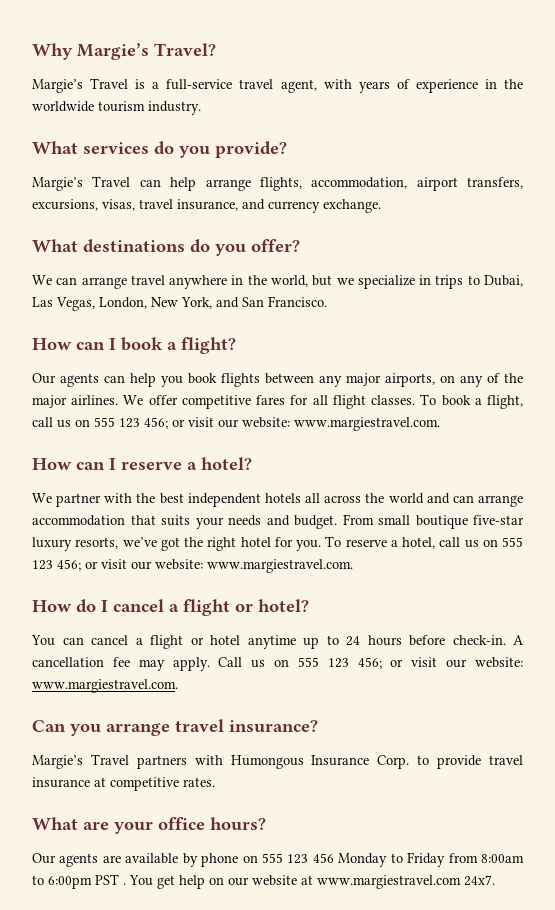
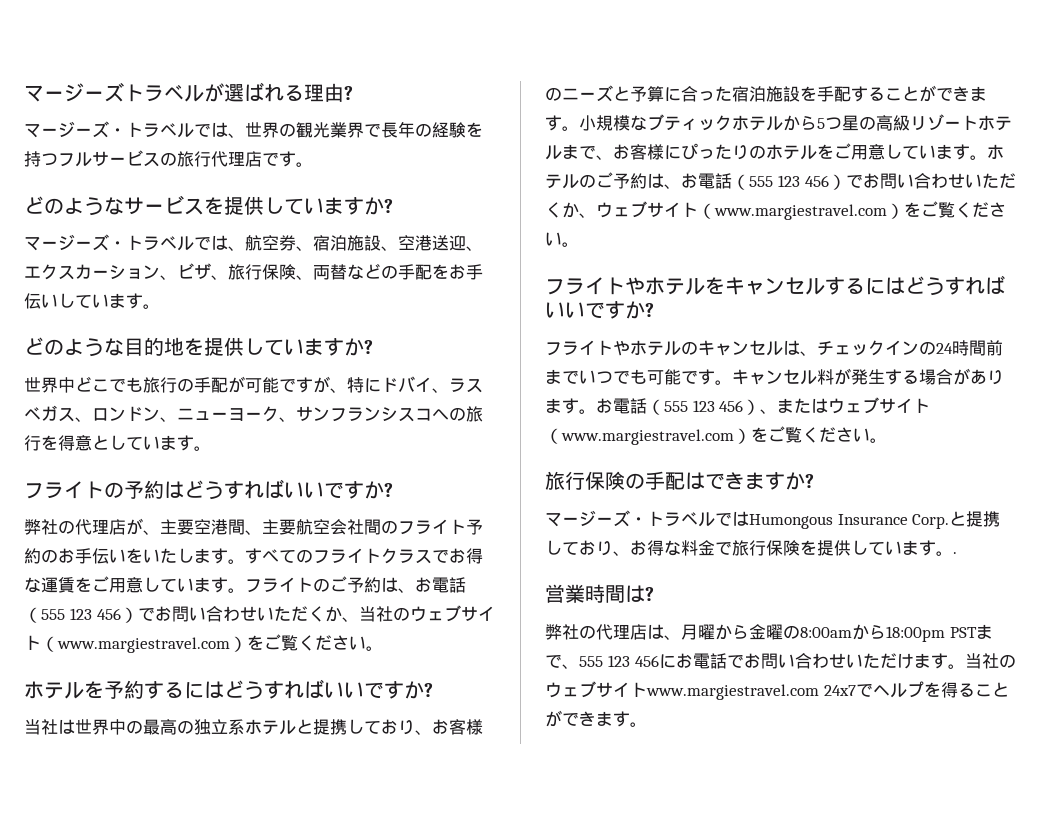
[32,43,216,60] [32,78,523,93] [32,101,201,115] [32,141,287,158] [32,176,523,191] [32,199,381,213] [32,239,300,256] [32,275,523,289] [32,296,327,311] [32,337,236,354] [32,373,523,387] [32,394,523,409] [32,417,440,431] [32,457,252,470] [32,493,523,507] [32,514,524,529] [32,536,523,551] [32,559,353,573] [32,599,309,616] [31,635,524,649] [32,657,524,671] [32,679,178,693] [32,719,318,736] [32,754,524,769] [32,777,215,791] [32,817,266,834] [32,852,524,867] [32,874,495,889] Why Margie’s Travel? // Margie’s Travel is a full-service travel agent, with years of experience in the worldwide tourism industry. // What services do you provide? // Margie’s Travel can help arrange flights, accommodation, airport transfers, excursions, visas, travel insurance, and currency exchange. // What destinations do you offer? // We can arrange travel anywhere in the world, but we specialize in trips to Dubai, Las Vegas, London, New York, and San Francisco. // How can I book a flight? // Our agents can help you book flights between any major airports, on any of the major airlines. We offer competitive fares for all flight classes. To book a flight, call us on 555 123 456; or visit our website: www.margiestravel.com. // How can I reserve a hotel? // We partner with the best independent hotels all across the world and can arrange accommodation that suits your needs and budget. From small boutique five-star luxury resorts, we’ve got the right hotel for you. To reserve a hotel, call us on 555 123 456; or visit our website: www.margiestravel.com. // How do I cancel a flight or hotel? // You can cancel a flight or hotel anytime up to 24 hours before check-in. A cancellation fee may apply. Call us on 555 123 456; or visit our website: www.margiestravel.com. // Can you arrange travel insurance? // Margie’s Travel partners with Humongous Insurance Corp. to provide travel insurance at competitive rates. // What are your office hours? // Our agents are available by phone on 555 123 456 Monday to Friday from 8:00am to 6:00pm PST . You get help on our website at www.margiestravel.com 24x7. -> [24,82,353,102] [24,121,483,138] [24,150,313,167] [24,195,393,216] [24,234,483,251] [24,263,483,280] [24,293,160,309] [24,337,373,357] [24,376,483,393] [24,405,483,422] [24,435,211,451] [24,479,393,500] [24,518,483,535] [24,548,483,564] [24,576,466,593] [24,605,495,623] [24,634,383,653] [24,679,433,700] [24,719,483,735] [545,85,987,102] [545,114,1012,131] [545,143,1004,160] [545,172,1016,190] [545,201,1006,220] [545,232,579,247] [545,275,1005,296] [545,301,654,319] [545,340,1003,356] [545,368,1004,385] [545,397,931,415] [545,426,887,445] [545,471,814,490] [545,510,1001,529] [545,540,957,556] [545,584,654,603] [545,624,993,642] [545,653,1016,669] [545,681,1009,700] [545,710,647,727] マージーズトラベルが選ばれる理由? // マージーズ・トラベルでは、世界の観光業界で長年の経験を持つフルサービスの旅行代理店です。 // どのようなサービスを提供していますか? // マージーズ・トラベルでは、航空券、宿泊施設、空港送迎、エクスカーション、ビザ、旅行保険、両替などの手配をお手伝いしています。 // どのような目的地を提供していますか? // 世界中どこでも旅行の手配が可能ですが、特にドバイ、ラスベガス、ロンドン、ニューヨーク、サンフランシスコへの旅行を得意としています。 // フライトの予約はどうすればいいですか? // 弊社の代理店が、主要空港間、主要航空会社間のフライト予約のお手伝いをいたします。すべてのフライトクラスでお得な運賃をご用意しています。フライトのご予約は、お電話（555 123 456）でお問い合わせいただくか、当社のウェブサイト（www.margiestravel.com）をご覧ください。 // ホテルを予約するにはどうすればいいですか? // 当社は世界中の最高の独立系ホテルと提携しており、お客様のニーズと予算に合った宿泊施設を手配することができます。小規模なブティックホテルから5つ星の高級リゾートホテルまで、お客様にぴったりのホテルをご用意しています。ホテルのご予約は、お電話（555 123 456）でお問い合わせいただくか、ウェブサイト（www.margiestravel.com）をご覧ください。 // フライトやホテルをキャンセルするにはどうすればいいですか? // フライトやホテルのキャンセルは、チェックインの24時間前までいつでも可能です。キャンセル料が発生する場合があります。お電話（555 123 456）、またはウェブサイト（www.margiestravel.com）をご覧ください。 // 旅行保険の手配はできますか? // マージーズ・トラベルではHumongous Insurance Corp.と提携しており、お得な料金で旅行保険を提供しています。. // 営業時間は? // 弊社の代理店は、月曜から金曜の8:00amから18:00pm PSTまで、555 123 456にお電話でお問い合わせいただけます。当社のウェブサイトwww.margiestravel.com 24x7でヘルプを得ることができます。

